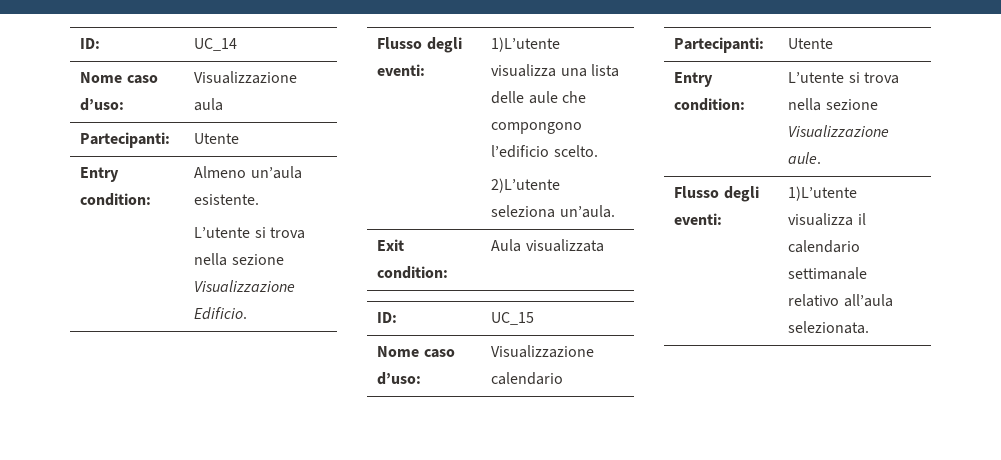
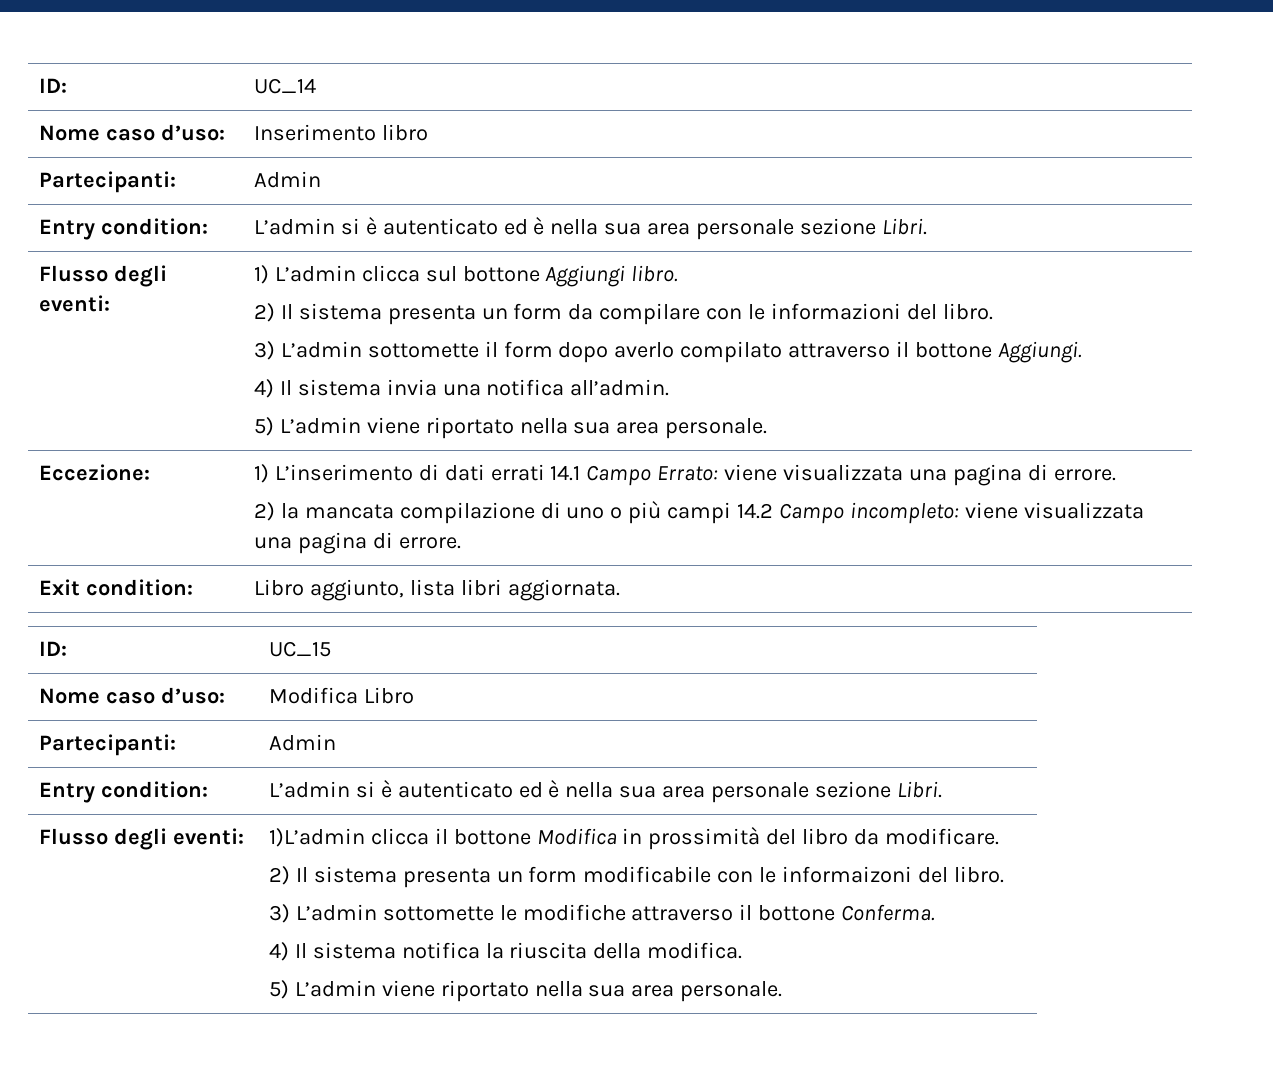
[194,71,298,84] [194,98,224,111] [80,132,171,148] [194,133,240,144] [80,167,120,182] [80,193,152,206] [194,166,302,179] [194,194,260,205] [194,227,306,239] [194,253,284,266] [194,280,296,292] [194,307,248,320] [377,37,462,53] [377,64,426,76] [491,37,561,52] [491,64,620,77] [491,91,587,104] [491,122,583,134] [491,145,598,158] [491,178,561,193] [491,205,615,218] [377,239,405,251] [377,266,449,279] [491,239,604,252] Visualizzazione aula // Partecipanti: | Utente // Entry condition: | Almeno un’aula esistente. // L’utente si trova nella sezione Visualizzazione Edificio. // Flusso degli eventi: | 1)L’utente visualizza una lista delle aule che compongono l’edificio scelto. // 2)L’utente seleziona un’aula. // Exit condition: | Aula visualizzata -> [253,124,428,141] [38,171,176,193] [253,171,321,188] [38,218,208,240] [253,217,928,240] [38,265,167,287] [38,295,110,312] [253,265,679,287] [253,303,994,325] [253,341,1083,363] [253,379,670,398] [253,417,768,439] [38,464,150,481] [253,464,1116,486] [253,501,1144,524] [253,532,461,554] [38,579,193,596] [253,579,620,601] Inserimento libro // Partecipanti: | Admin // Entry condition: | L’admin si è autenticato ed è nella sua area personale sezione Libri. // Flusso degli eventi: | 1) L’admin clicca sul bottone Aggiungi libro. // 2) Il sistema presenta un form da compilare con le informazioni del libro. // 3) L’admin sottomette il form dopo averlo compilato attraverso il bottone Aggiungi. // 4) Il sistema invia una notifica all’admin. // 5) L’admin viene riportato nella sua area personale. // Eccezione: | 1) L’inserimento di dati errati 14.1 Campo Errato: viene visualizzata una pagina di errore. // 2) la mancata compilazione di uno o più campi 14.2 Campo incompleto: viene visualizzata una pagina di errore. // Exit condition: | Libro aggiunto, lista libri aggiornata.
[491,345,595,358] [491,372,564,385] [674,37,765,53] [788,38,834,49] [674,72,714,87] [674,98,746,111] [788,72,900,84] [788,98,878,111] [788,125,890,137] [788,152,822,164] [674,186,759,202] [674,213,723,225] [788,186,858,201] [788,213,866,226] [788,240,861,253] [788,267,868,280] [788,294,893,307] [788,321,870,334] Visualizzazione calendario // Partecipanti: | Utente // Entry condition: | L’utente si trova nella sezione Visualizzazione aule. // Flusso degli eventi: | 1)L’utente visualizza il calendario settimanale relativo all’aula selezionata. -> [268,687,414,704] [38,734,176,756] [268,734,336,751] [38,781,208,803] [268,780,943,803] [38,828,244,850] [268,827,1000,850] [268,866,1005,888] [268,904,936,923] [268,942,743,961] [268,980,783,1002] Modifica Libro // Partecipanti: | Admin // Entry condition: | L’admin si è autenticato ed è nella sua area personale sezione Libri. // Flusso degli eventi: | 1)L’admin clicca il bottone Modifica in prossimità del libro da modificare. // 2) Il sistema presenta un form modificabile con le informaizoni del libro. // 3) L’admin sottomette le modifiche attraverso il bottone Conferma. // 4) Il sistema notifica la riuscita della modifica. // 5) L’admin viene riportato nella sua area personale.

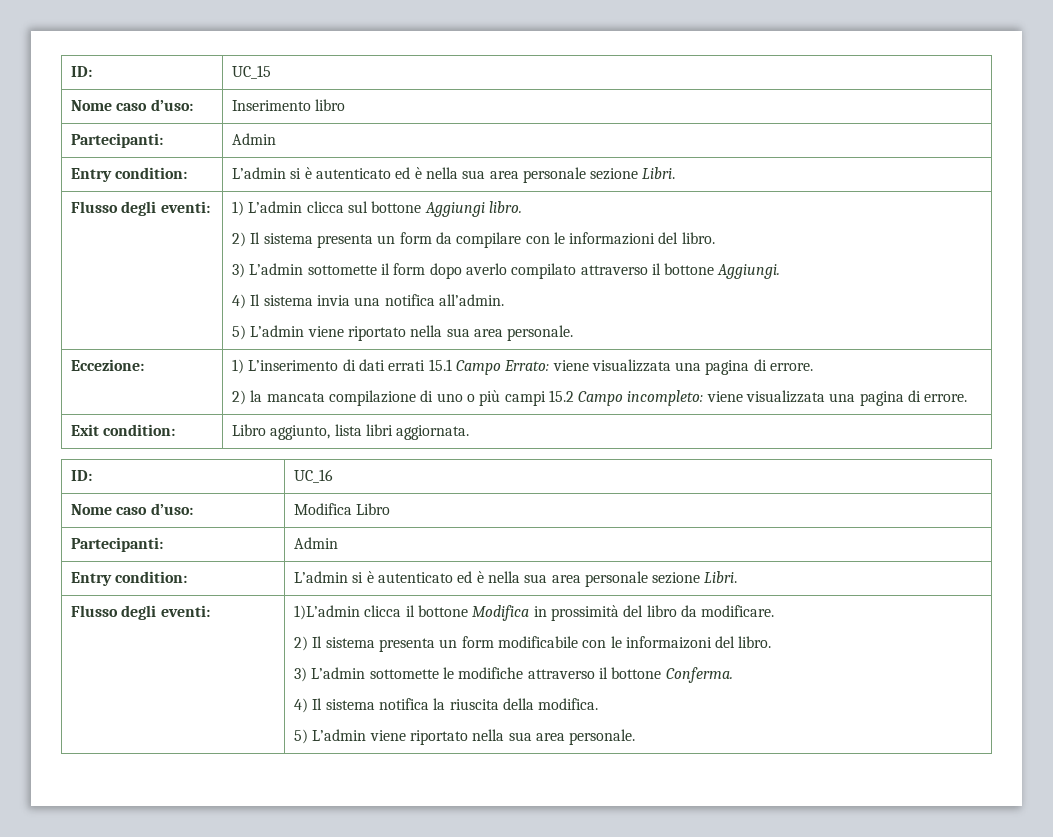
[38,78,67,93] [253,78,316,94] ID: | UC_14 -> [70,66,92,77] [231,65,271,79] ID: | UC_15
[550,465,581,481] 14.1 -> [428,359,452,371] 15.1
[737,503,774,519] 14.2 -> [548,390,574,402] 15.2
[268,641,331,657] UC_15 -> [293,469,333,483] UC_16

